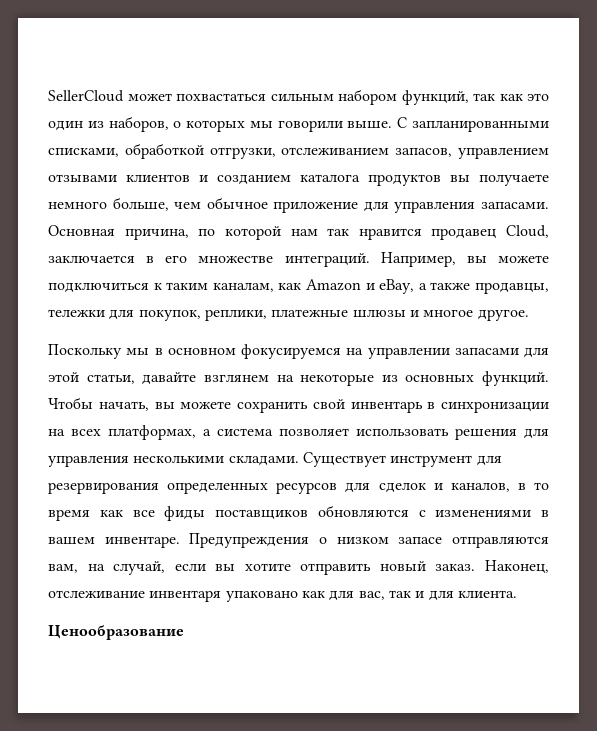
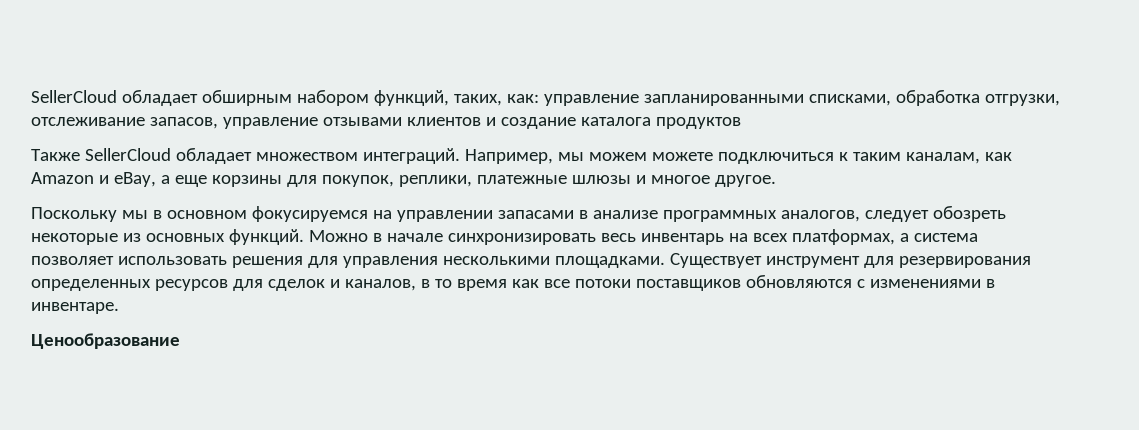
[48,89,549,105] [48,116,549,132] [48,143,549,159] SellerCloud может похвастаться сильным набором функций, так как это один из наборов, о которых мы говорили выше. С запланированными списками, обработкой отгрузки, отслеживанием запасов, управлением -> [31,90,1060,106] [31,117,318,129] SellerCloud обладает обширным набором функций, таких, как: управление запланированными списками, обработка отгрузки, отслеживание запасов, управление
[217,174,291,185] созданием -> [500,117,576,129] создание
[450,174,549,186] [48,197,549,213] [48,225,549,240] [48,252,487,267] вы получаете немного больше, чем обычное приложение для управления запасами. Основная причина, по которой нам так нравится продавец Cloud, заключается в его множестве интеграций. Например, вы -> [31,148,647,164] // Также SellerCloud обладает множеством интеграций. Например, мы можем
[430,282,550,294] [48,309,105,317] также продавцы, тележки -> [174,175,282,187] еще корзины
[524,347,549,358] [48,371,549,386] [48,397,549,413] для этой статьи, давайте взглянем на некоторые из основных функций. Чтобы начать, вы можете сохранить свой инвентарь в синхронизации -> [578,206,1006,222] [31,229,724,245] в анализе программных аналогов, следует обозреть некоторые из основных функций. Можно в начале синхронизировать весь инвентарь
[228,455,299,466] складами. -> [554,256,665,268] площадками.
[164,506,206,521] фиды -> [574,279,631,288] потоки
[48,537,95,545] вашем -> (995, 283) none
[189,533,550,548] [48,560,549,575] [48,590,517,602] Предупреждения о низком запасе отправляются вам, на случай, если вы хотите отправить новый заказ. Наконец, отслеживание инвентаря упаковано как для вас, так и для клиента. -> (119, 308) none

